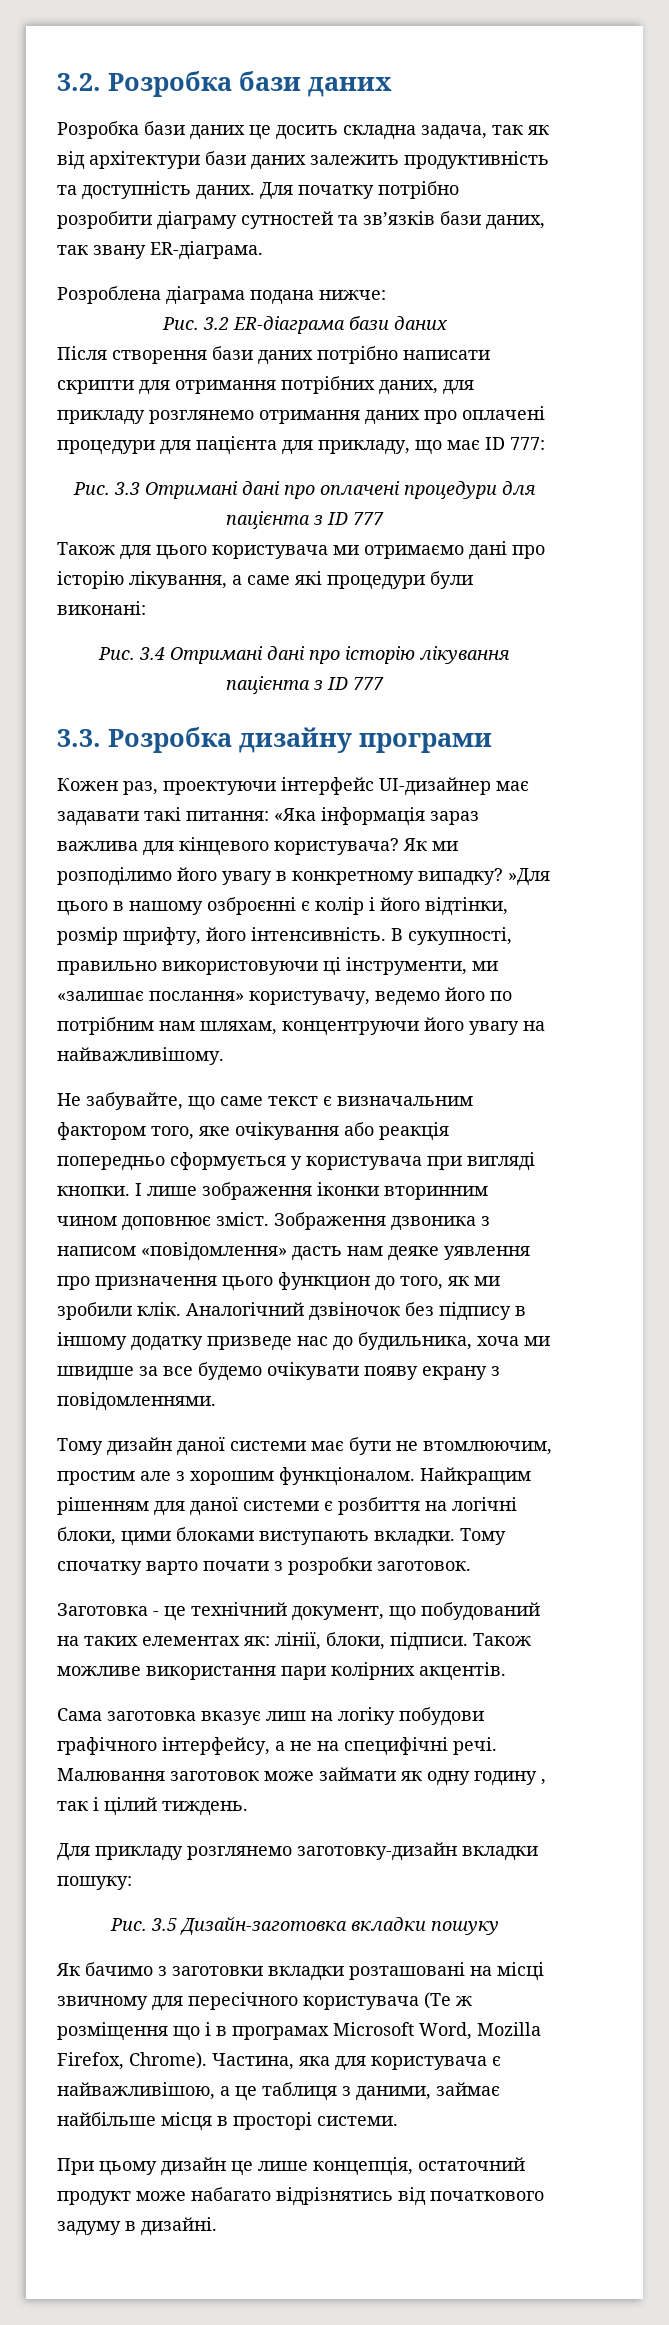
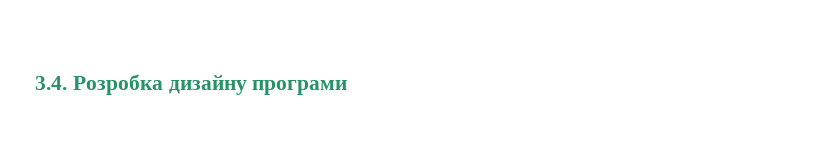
[57,71,392,97] [57,121,549,140] [57,151,549,170] [57,181,459,200] [57,211,545,230] [57,241,263,260] [57,286,386,305] [161,316,448,334] [57,346,490,365] [57,376,474,395] [57,406,545,425] [57,436,545,455] [72,481,536,499] [226,511,384,529] [57,541,545,560] [57,571,473,590] [57,601,146,615] [98,646,510,664] [226,676,384,694] [57,727,492,753] [57,777,529,796] [57,807,479,826] [57,837,458,856] [57,867,550,886] [57,897,508,916] [57,927,512,945] [57,957,498,976] [57,987,512,1006] [57,1017,545,1036] [57,1047,224,1065] [57,1092,473,1111] [57,1122,449,1141] [57,1152,535,1171] [57,1182,488,1200] [57,1212,490,1231] [57,1242,530,1261] [57,1272,500,1291] [57,1302,526,1321] [57,1332,550,1351] [57,1362,500,1381] [57,1392,216,1411] [57,1436,552,1456] [57,1467,531,1486] [57,1496,517,1516] [57,1527,506,1546] [57,1557,471,1575] [57,1602,540,1621] [57,1631,531,1651] [57,1662,506,1681] [57,1707,484,1726] [57,1737,497,1756] [57,1767,546,1786] [57,1797,248,1816] [57,1842,538,1861] [57,1876,132,1890] [109,1916,499,1935] [56,1962,544,1981] [57,1992,472,2011] [57,2022,541,2041] [57,2052,501,2071] [57,2082,500,2101] [57,2112,398,2131] [57,2157,525,2176] [57,2187,544,2206] [57,2217,217,2236] 3.2. Розробка бази даних // Розробка бази даних це досить складна задача, так як від архітектури бази даних залежить продуктивність та доступність даних. Для початку потрібно розробити діаграму сутностей та зв’язків бази даних, так звану ER-діаграма. // Розроблена діаграма подана нижче: // Рис. 3.2 ER-діаграма бази даних // Після створення бази даних потрібно написати скрипти для отримання потрібних даних, для прикладу розглянемо отримання даних про оплачені процедури для пацієнта для прикладу, що має ID 777: // Рис. 3.3 Отримані дані про оплачені процедури для пацієнта з ID 777 // Також для цього користувача ми отримаємо дані про історію лікування, а саме які процедури були виконані: // Рис. 3.4 Отримані дані про історію лікування пацієнта з ID 777 // 3.3. Розробка дизайну програми // Кожен раз, проектуючи інтерфейс UI-дизайнер має задавати такі питання: «Яка інформація зараз важлива для кінцевого користувача? Як ми розподілимо його увагу в конкретному випадку? »Для цього в нашому озброєнні є колір і його відтінки, розмір шрифту, його інтенсивність. В сукупності, правильно використовуючи ці інструменти, ми «залишає послання» користувачу, ведемо його по потрібним нам шляхам, концентруючи його увагу на найважливішому. // Не забувайте, що саме текст є визначальним фактором того, яке очікування або реакція попередньо сформується у користувача при вигляді кнопки. І лише зображення іконки вторинним чином доповнює зміст. Зображення дзвоника з написом «повідомлення» дасть нам деяке уявлення про призначення цього функцион до того, як ми зробили клік. Аналогічний дзвіночок без підпису в іншому додатку призведе нас до будильника, хоча ми швидше за все будемо очікувати появу екрану з повідомленнями. // Тому дизайн даної системи має бути не втомлюючим, простим але з хорошим функціоналом. Найкращим рішенням для даної системи є розбиття на логічні блоки, цими блоками виступають вкладки. Тому спочатку варто почати з розробки заготовок. // Заготовка - це технічний документ, що побудований на таких елементах як: лінії, блоки, підписи. Також можливе використання пари колірних акцентів. // Сама заготовка вказує лиш на логіку побудови графічного інтерфейсу, а не на специфічні речі. Малювання заготовок може займати як одну годину , так і цілий тиждень. // Для прикладу розглянемо заготовку-дизайн вкладки пошуку: // Рис. 3.5 Дизайн-заготовка вкладки пошуку // Як бачимо з заготовки вкладки розташовані на місці звичному для пересічного користувача (Те ж розміщення що і в програмах Microsoft Word, Mozilla Firefox, Chrome). Частина, яка для користувача є найважливішою, а це таблиця з даними, займає найбільше місця в просторі системи. // При цьому дизайн це лише концепція, остаточний продукт може набагато відрізнятись від початкового задуму в дизайні. -> [35,74,348,95] 3.4. Розробка дизайну програми

